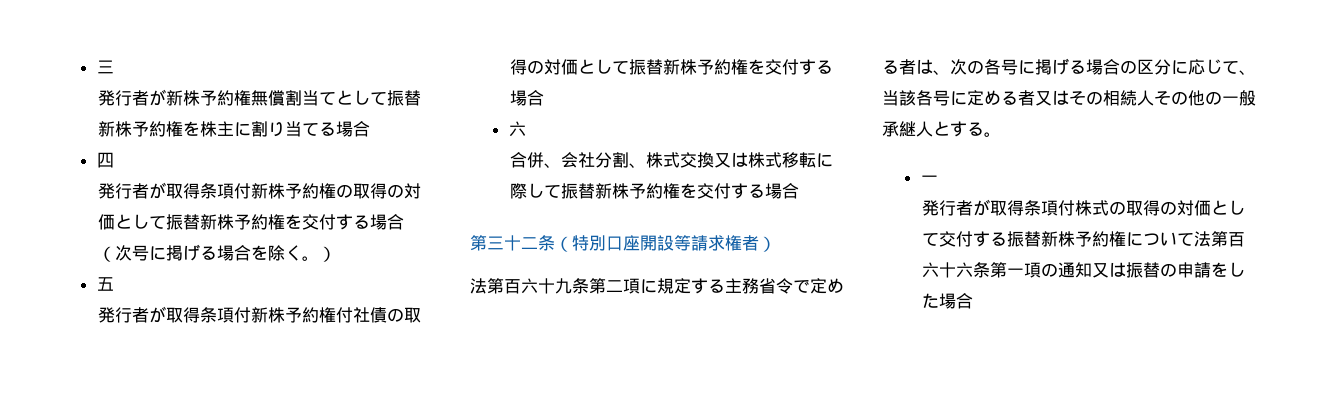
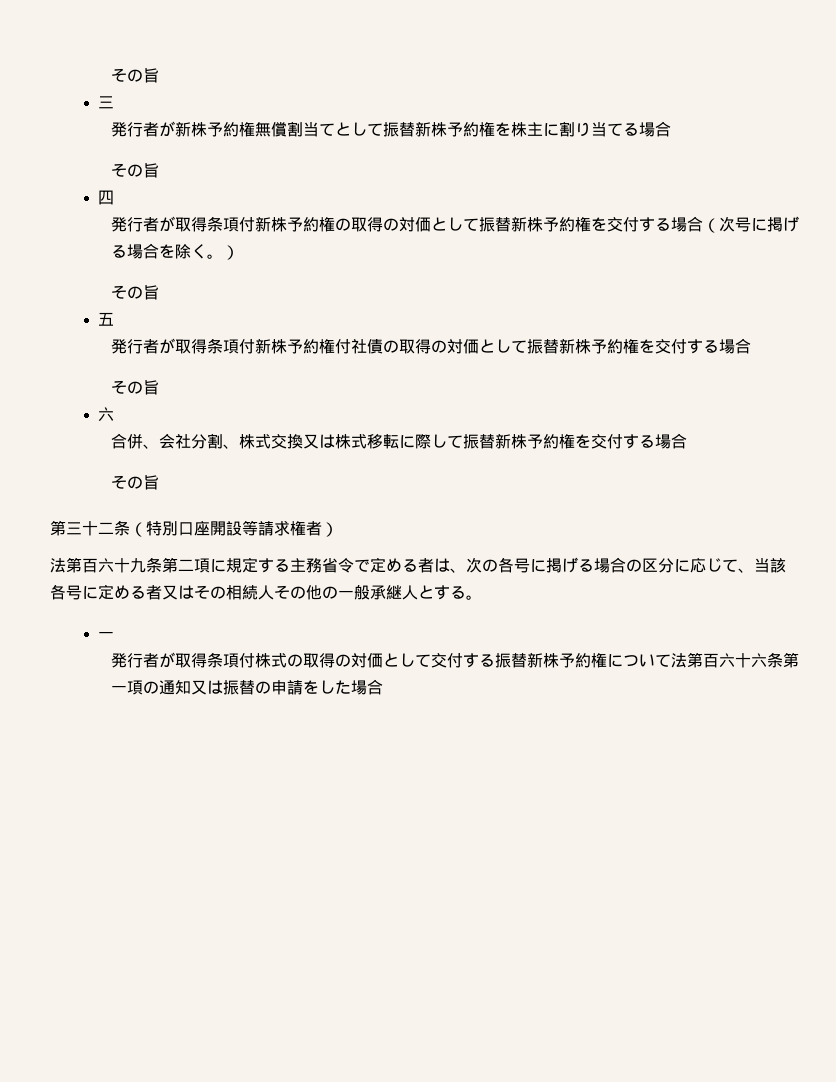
(96, 67) none -> [110,68,159,83] その旨 //
(370, 129) none -> [110,163,159,178] // その旨
(336, 254) none -> [110,285,159,300] // その旨
(544, 98) none -> [110,380,159,395] // その旨
(799, 191) none -> [110,475,159,490] // その旨

